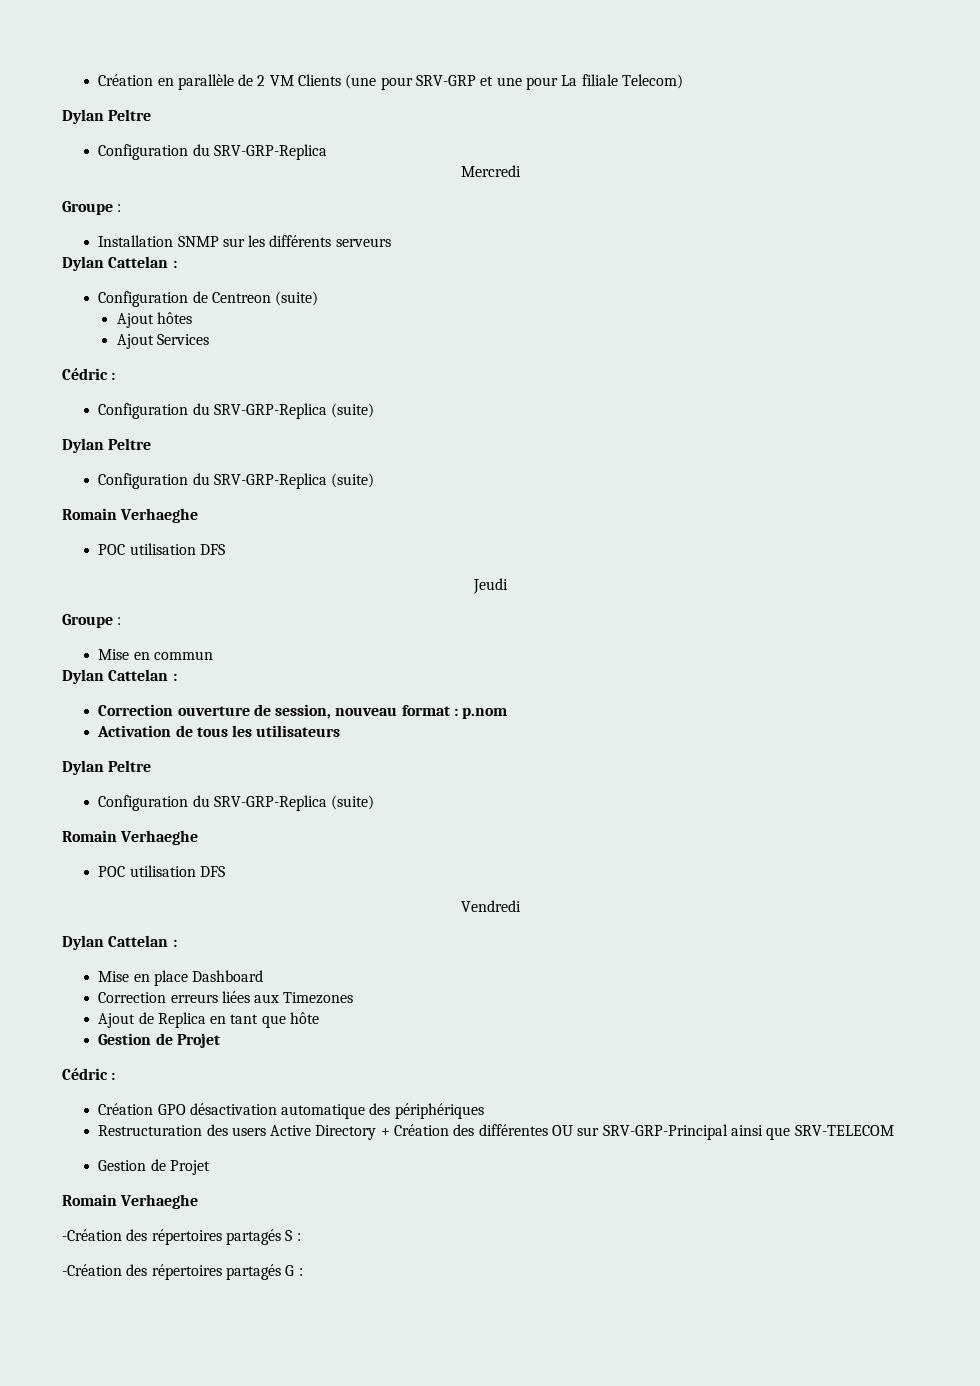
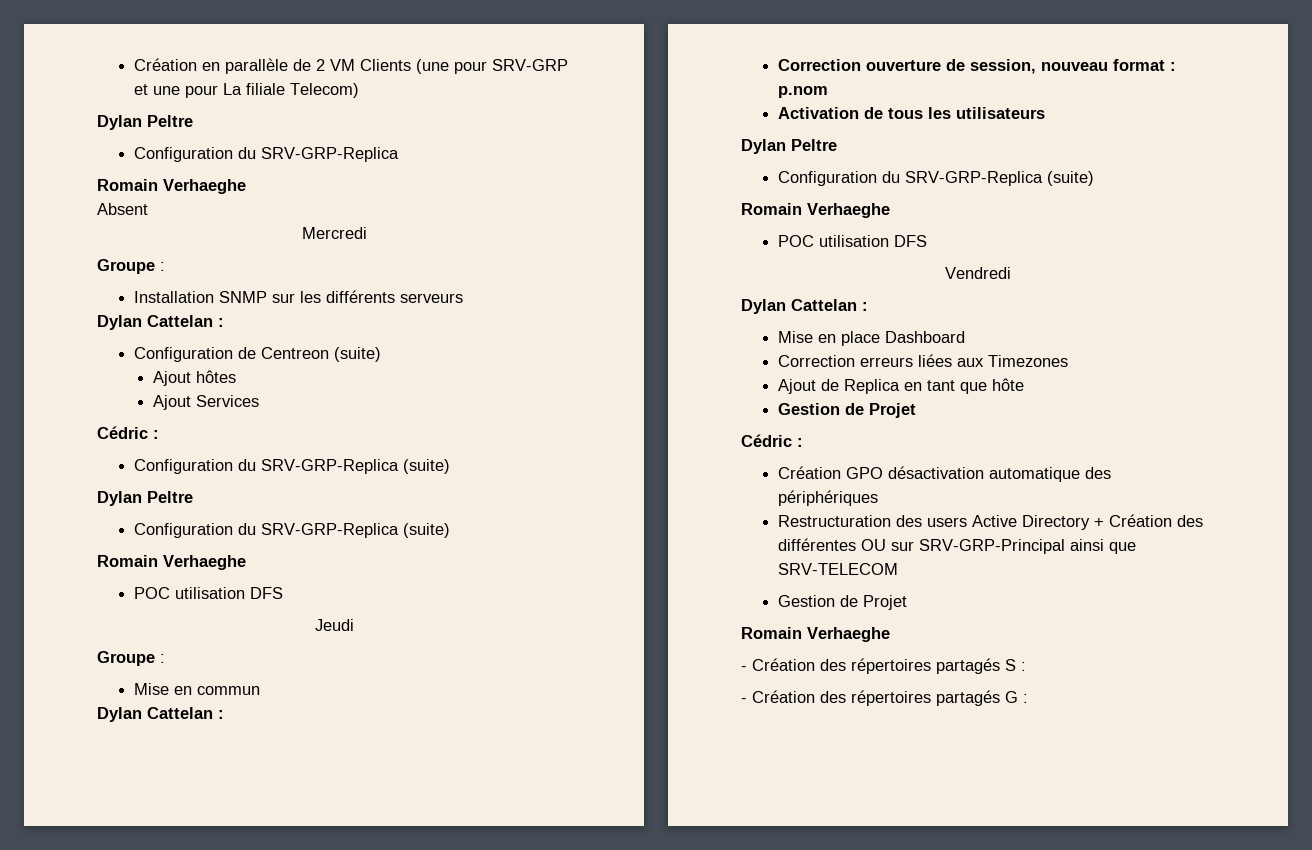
(327, 152) none -> [97,179,246,194] [97,203,148,215] // Romain Verhaeghe // Absent
[62,1229,122,1241] -Création -> [741,658,815,671] - Création
[62,1264,122,1276] -Création -> [741,690,815,703] - Création

